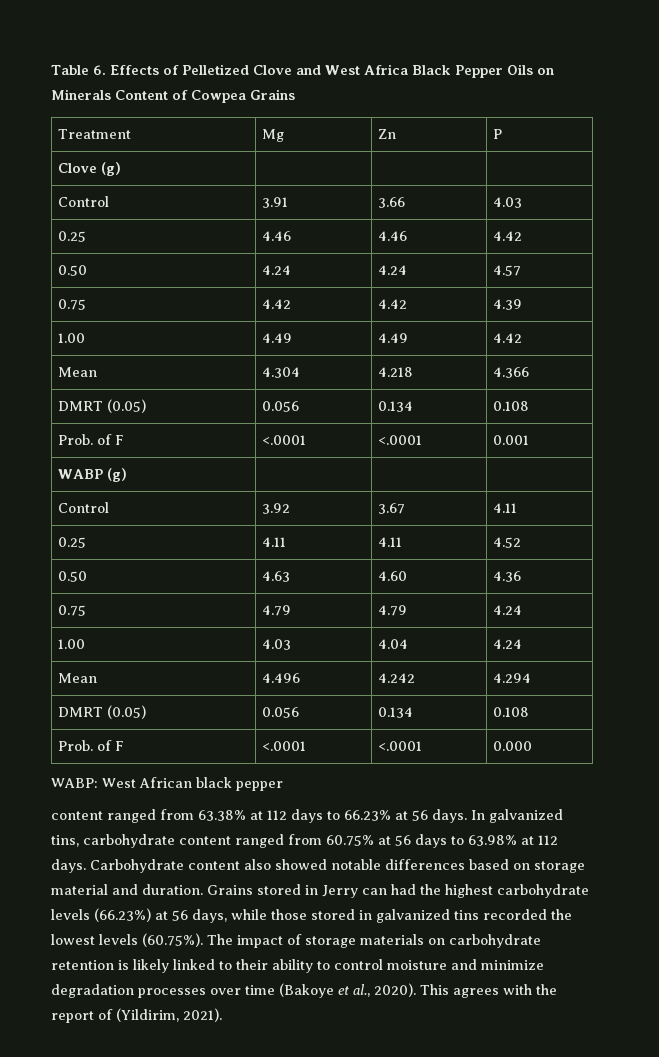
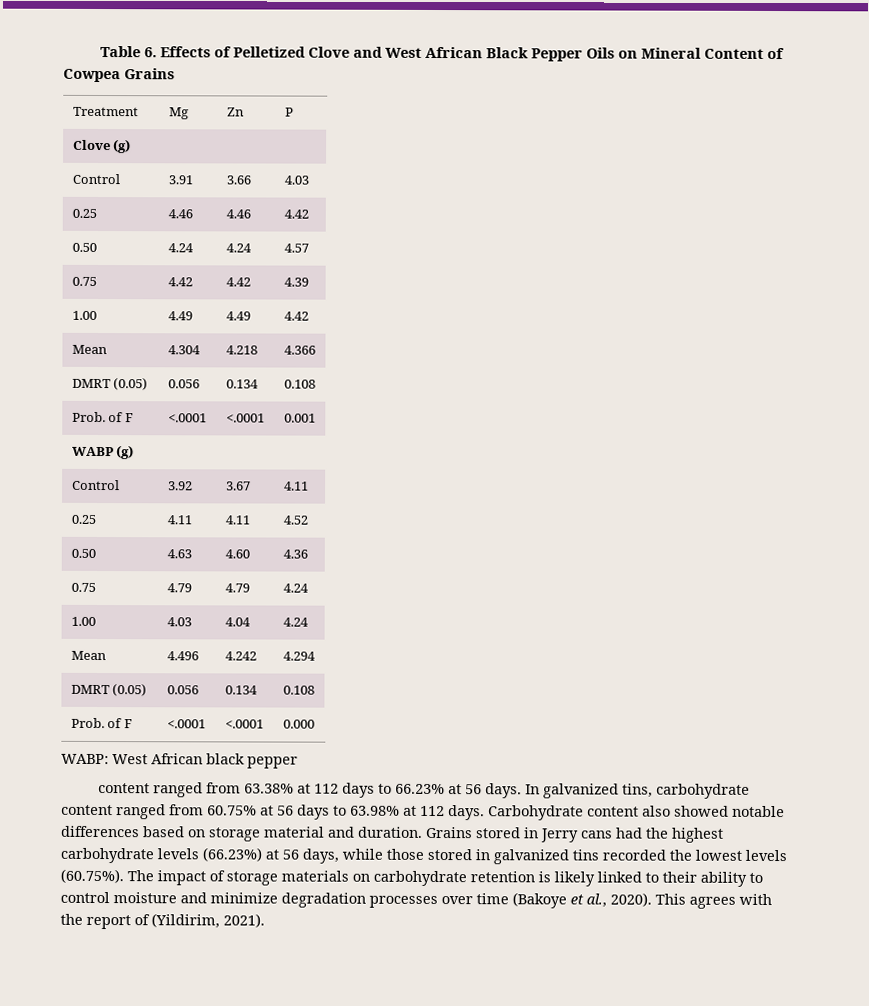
[363,64,408,75] Africa -> [425,46,484,59] African
[51,89,111,100] Minerals -> [641,47,702,59] Mineral
[362,888,387,895] can -> [581,830,613,839] cans

